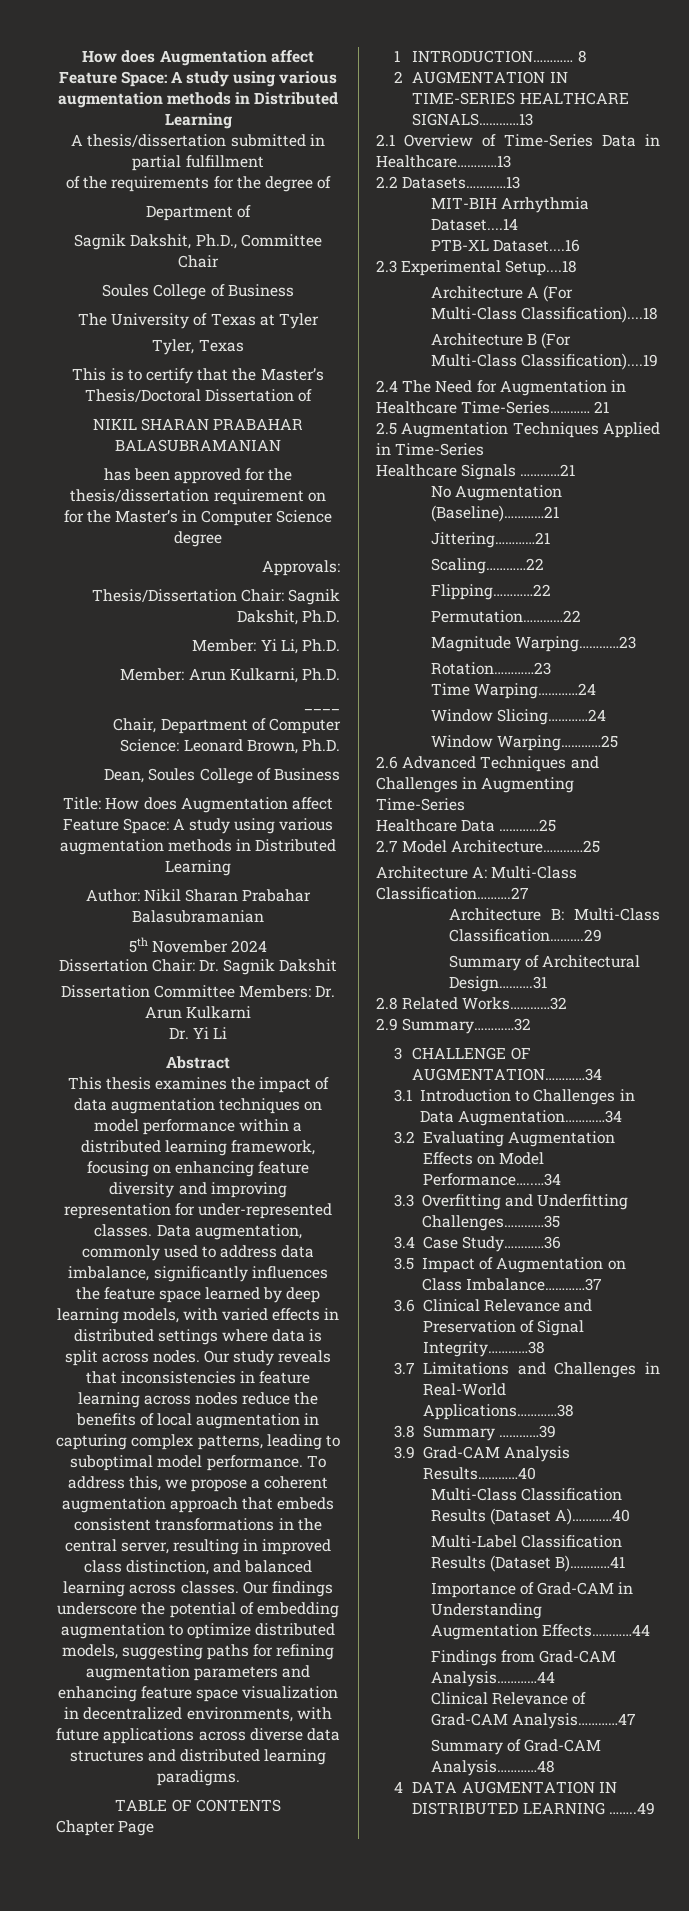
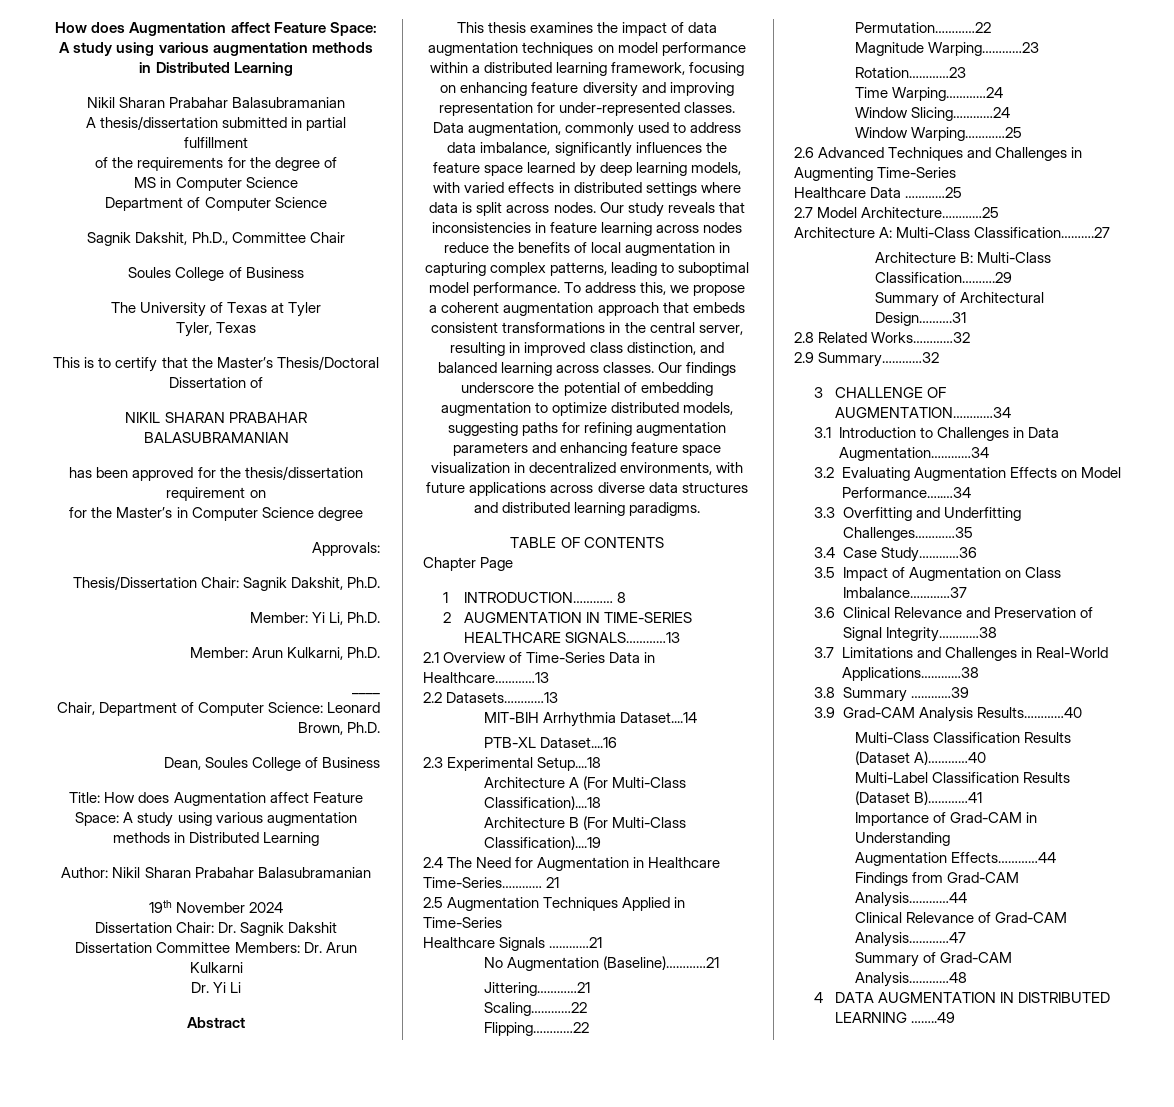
(232, 121) none -> [86,97,346,108] // Nikil Sharan Prabahar Balasubramanian
[145,205,252,221] // Department of -> [134,177,298,191] [105,197,327,211] // MS in Computer Science // Department of Computer Science
[128,937,148,953] 5th -> [148,900,172,913] 19th

